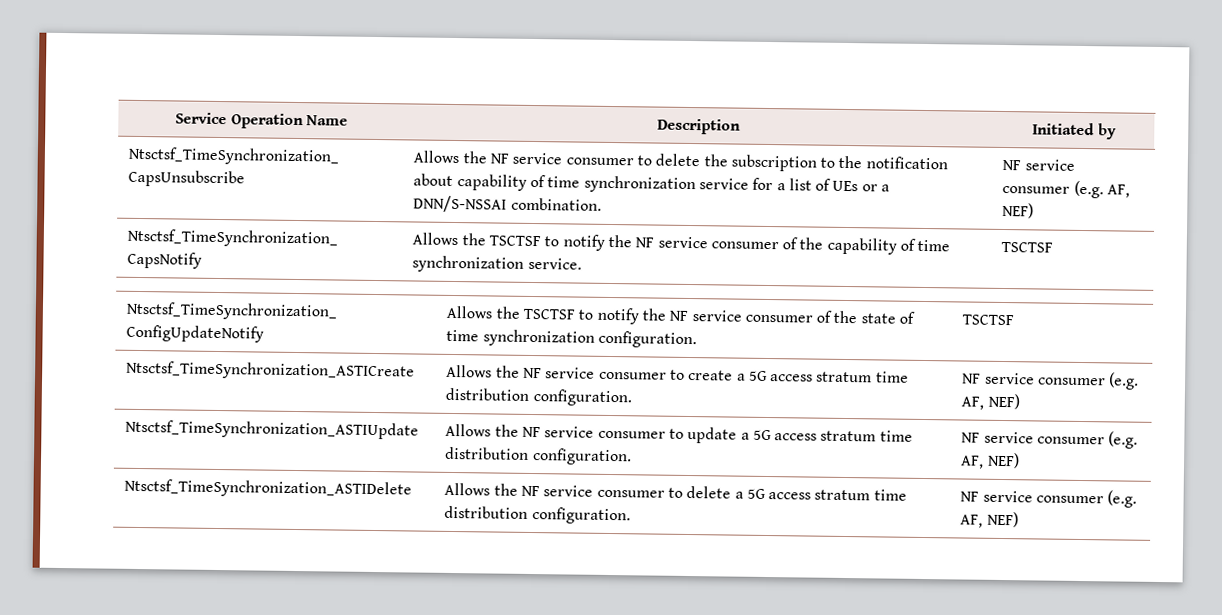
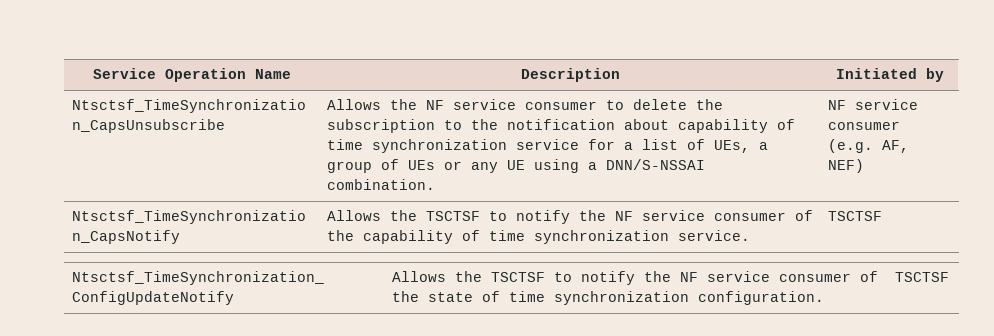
[832,180,878,192] UEs or -> [713,140,768,153] [326,159,579,173] UEs, a group of UEs or any UE using
[126,360,416,381] [446,364,909,383] [445,387,632,407] [962,372,1140,390] [961,393,1020,410] [125,419,420,440] [445,423,913,444] [445,446,632,466] [961,431,1139,449] [960,452,1020,469] [124,478,413,499] [444,482,907,501] [444,505,631,525] [960,490,1138,508] [960,511,1019,528] // Ntsctsf_TimeSynchronization_ASTICreate | Allows the NF service consumer to create a 5G access stratum time distribution configuration. | NF service consumer (e.g. AF, NEF) // Ntsctsf_TimeSynchronization_ASTIUpdate | Allows the NF service consumer to update a 5G access stratum time distribution configuration. | NF service consumer (e.g. AF, NEF) // Ntsctsf_TimeSynchronization_ASTIDelete | Allows the NF service consumer to delete a 5G access stratum time distribution configuration. | NF service consumer (e.g. AF, NEF) -> (949, 277) none

